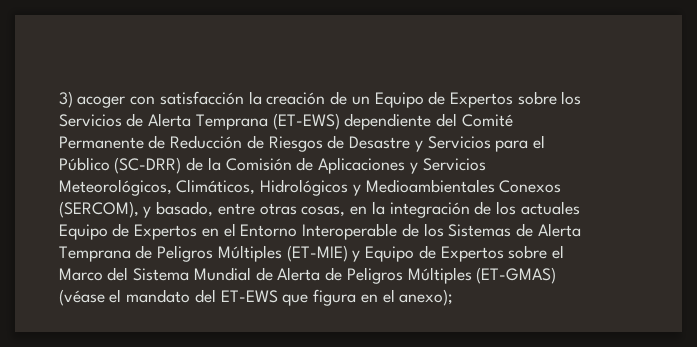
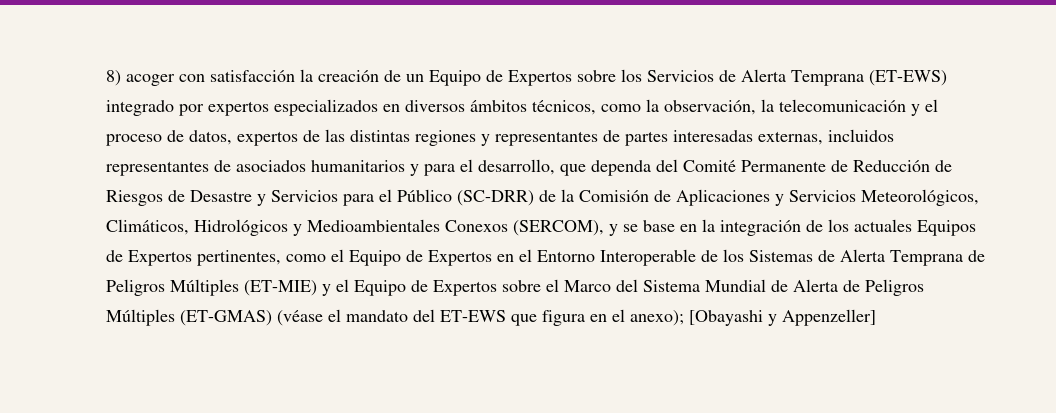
[58,91,73,108] 3) -> [105,70,121,86] 8)
[344,113,432,130] dependiente -> [105,99,938,116] [105,129,894,146] [105,159,651,176] integrado por expertos especializados en diversos ámbitos técnicos, como la observación, la telecomunicación y el proceso de datos, expertos de las distintas regiones y representantes de partes interesadas externas, incluidos representantes de asociados humanitarios y para el desarrollo, que dependa
[156,201,346,217] basado, entre otras cosas, -> [622,220,675,232] se base
(580, 208) none -> [916,220,976,236] [105,249,344,266] Equipos de Expertos pertinentes, como el
(361, 256) none -> [335,279,349,292] el
(454, 297) none -> [688,309,876,326] [Obayashi y Appenzeller]

